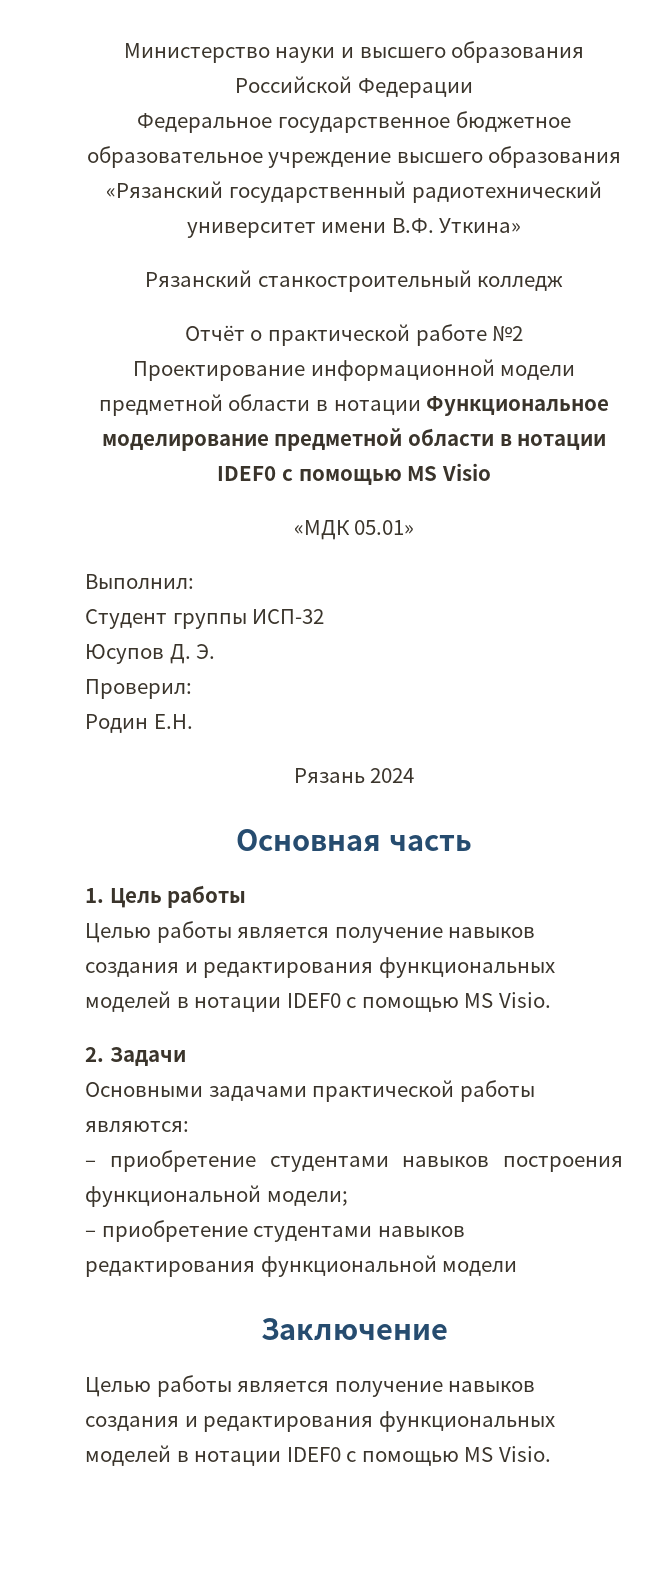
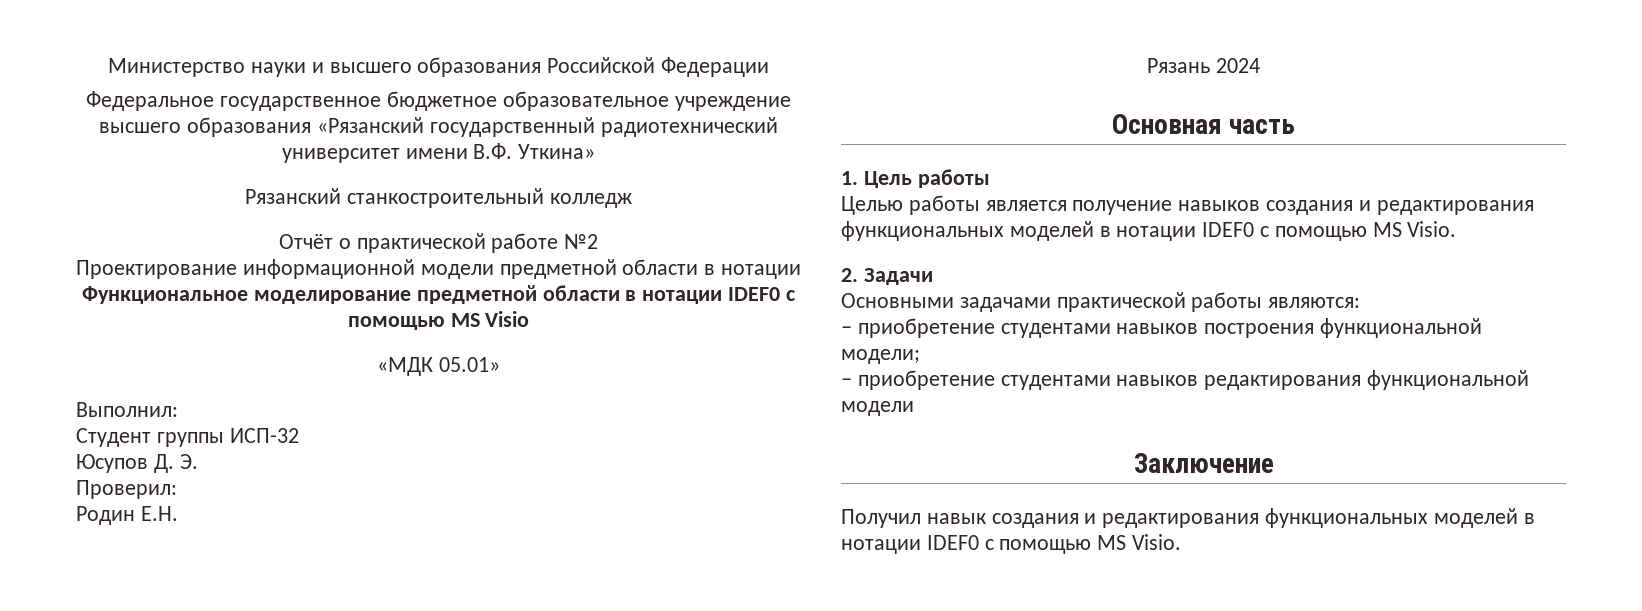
[85,1375,536,1397] Целью работы является получение навыков -> [841,509,986,528] Получил навык

